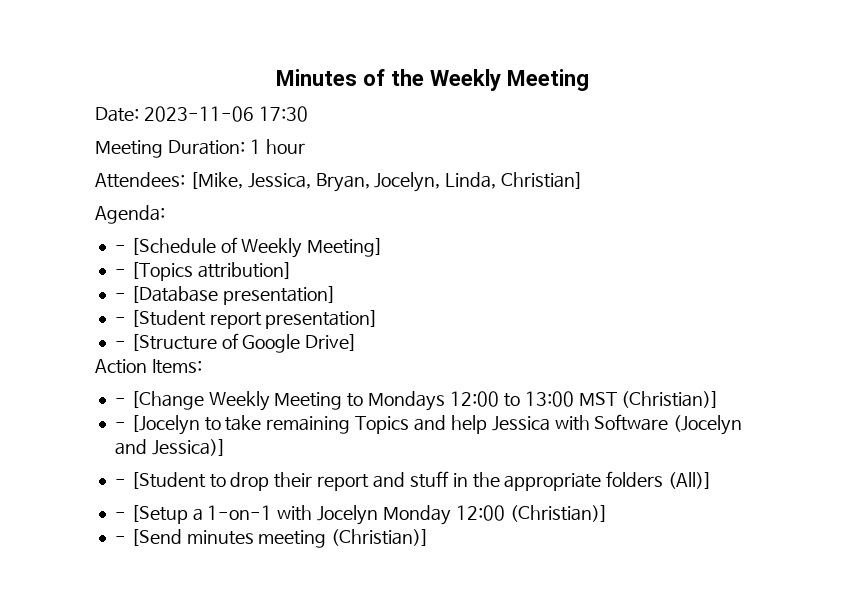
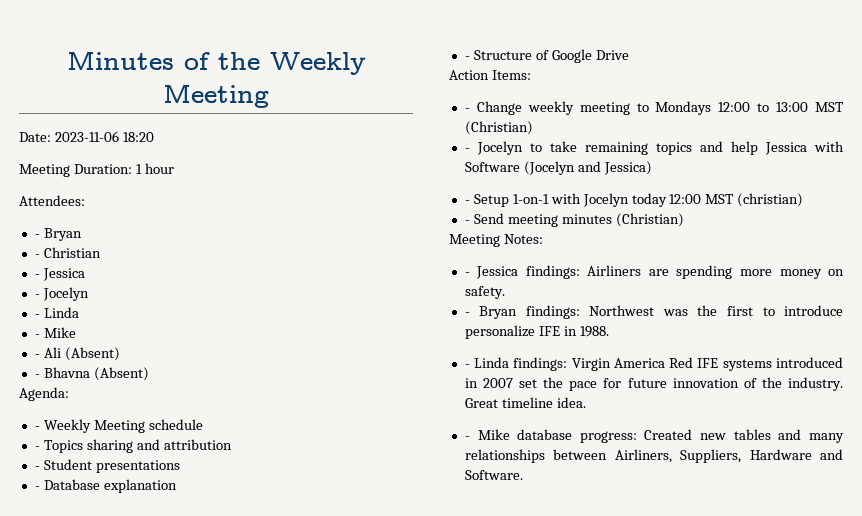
[258,106,308,122] 17:30 -> [122,132,154,142] 18:20
[189,172,584,192] [95,205,165,224] [114,237,384,258] [114,262,292,281] [114,286,336,305] [114,310,379,329] [114,334,217,351] [Mike, Jessica, Bryan, Jocelyn, Linda, Christian] // Agenda: // - [Schedule of Weekly Meeting] // - [Topics attribution] // - [Database presentation] // - [Student report presentation] // - [Structure -> [34,228,82,241] [34,247,101,258] [34,268,85,281] [34,287,89,301] [34,307,79,318] [34,327,76,338] [34,347,120,361] [34,367,149,381] [19,387,69,401] [34,419,203,433] [34,439,232,453] [34,459,180,473] [34,479,177,493] [464,50,532,60] // - Bryan // - Christian // - Jessica // - Jocelyn // - Linda // - Mike // - Ali (Absent) // - Bhavna (Absent) // Agenda: // - Weekly Meeting schedule // - Topics sharing and attribution // - Student presentations // - Database explanation // - Structure
[305,334,358,351] Drive] -> [595,50,629,60] Drive
[130,391,343,411] [Change Weekly Meeting -> [476,101,630,115] Change weekly meeting
[621,391,720,408] [114,415,200,435] (Christian)] // - [Jocelyn -> [464,121,533,135] [464,141,523,155] (Christian) // - Jocelyn
[355,416,410,434] Topics -> [655,142,692,155] topics
[151,439,226,456] [114,471,713,491] [114,505,608,525] [114,529,430,548] Jessica)] // - [Student to drop their report and stuff in the appropriate folders (All)] // - [Setup a 1-on-1 with Jocelyn Monday 12:00 (Christian)] // - [Send minutes meeting (Christian)] -> [603,161,652,175] [464,193,804,207] [464,213,684,227] [449,234,543,247] [464,265,845,279] [464,286,505,299] [464,305,843,319] [464,325,609,339] [464,357,843,371] [464,377,844,391] [464,397,586,408] [464,429,844,443] [464,449,843,463] [464,470,523,480] Jessica) // - Setup 1-on-1 with Jocelyn today 12:00 MST (christian) // - Send meeting minutes (Christian) // Meeting Notes: // - Jessica findings: Airliners are spending more money on safety. // - Bryan findings: Northwest was the first to introduce personalize IFE in 1988. // - Linda findings: Virgin America Red IFE systems introduced in 2007 set the pace for future innovation of the industry. Great timeline idea. // - Mike database progress: Created new tables and many relationships between Airliners, Suppliers, Hardware and Software.

